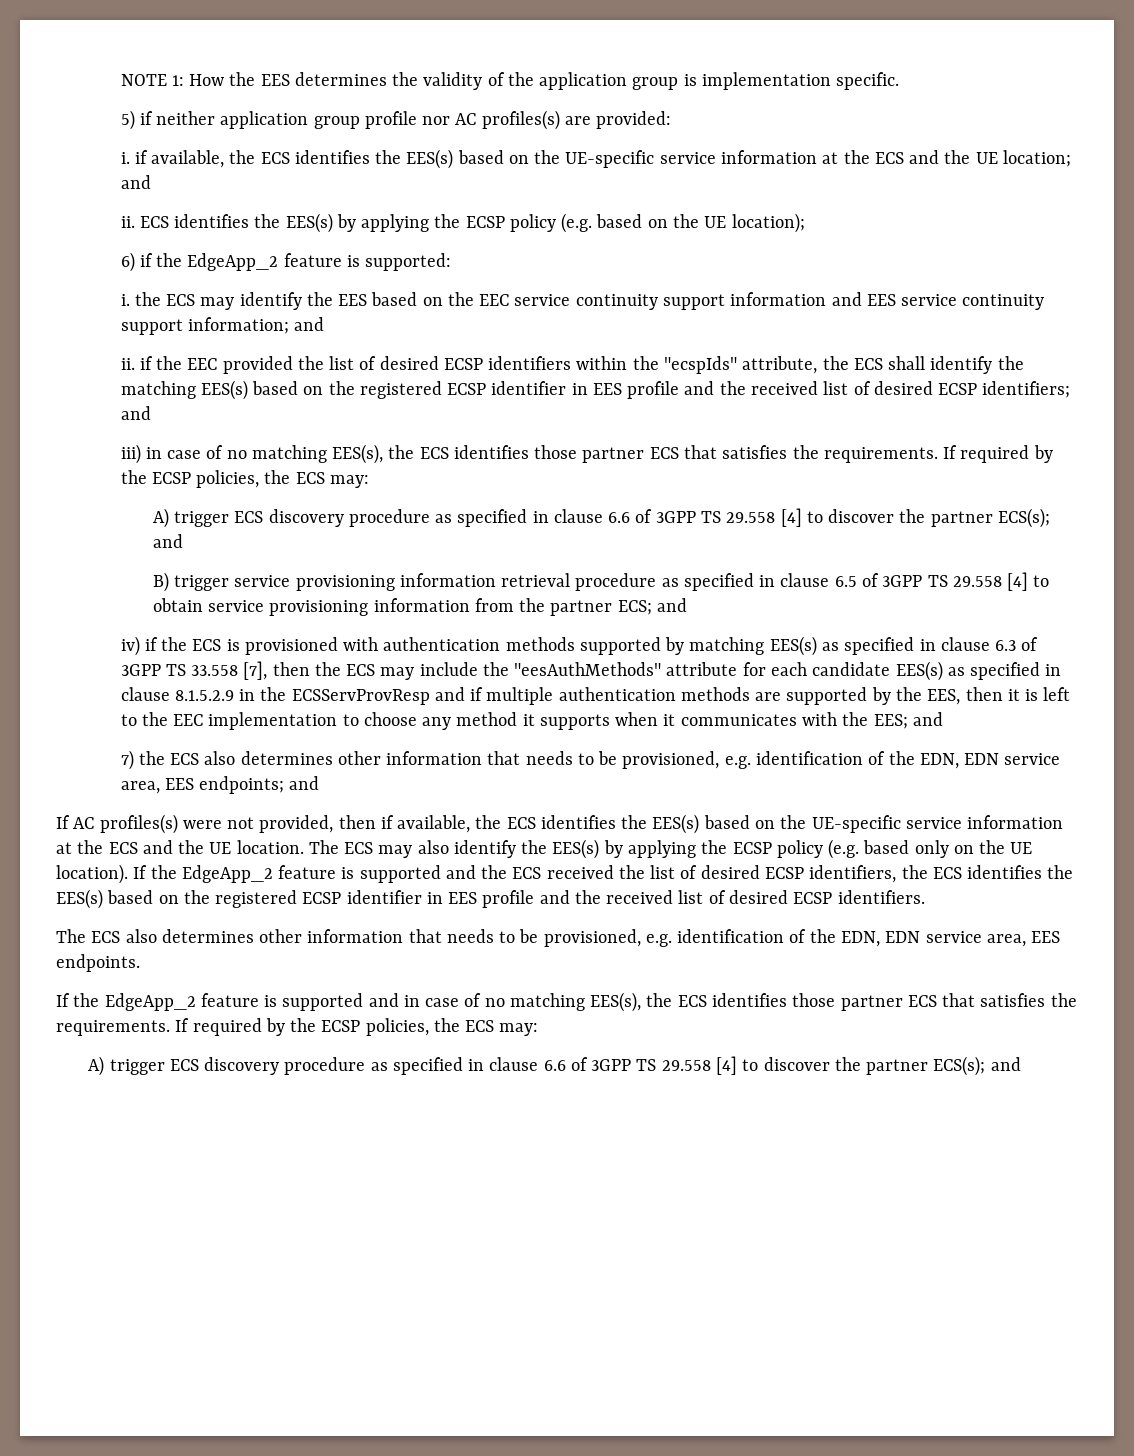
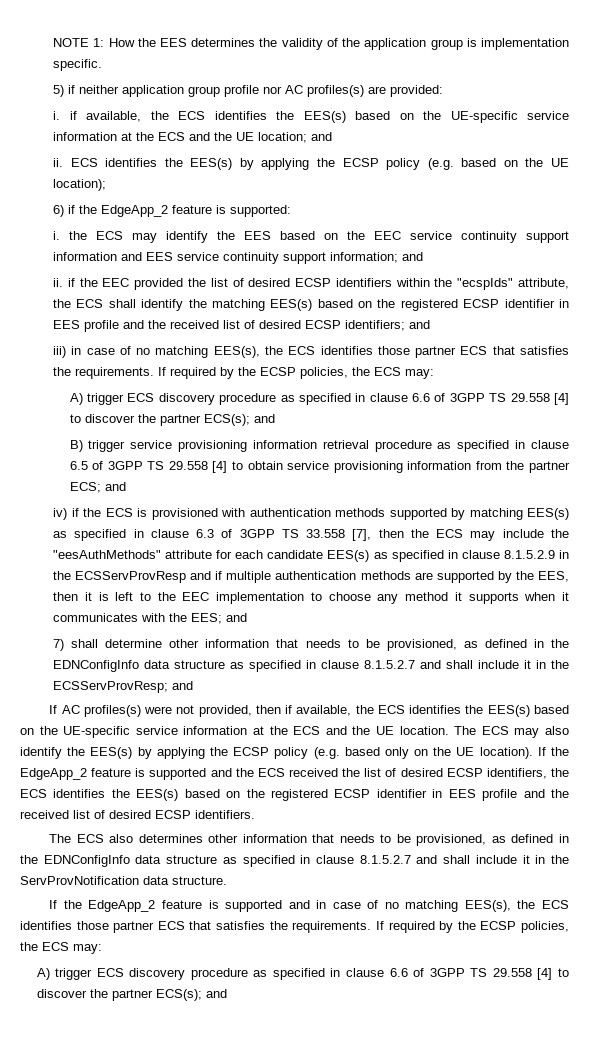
[138,751,1061,769] [120,776,285,794] the ECS also determines other information that needs to be provisioned, e.g. identification of the EDN, EDN service area, EES endpoints; -> [71,639,569,651] [53,660,569,672] [53,681,169,693] shall determine other information that needs to be provisioned, as defined in the EDNConfigInfo data structure as specified in clause 8.1.5.2.7 and shall include it in the ECSServProvResp;
[645,929,1061,947] [56,954,140,972] e.g. identification of the EDN, EDN service area, EES endpoints. -> [491,834,570,843] [20,855,569,867] [20,876,227,885] as defined in the EDNConfigInfo data structure as specified in clause 8.1.5.2.7 and shall include it in the ServProvNotification data structure.

